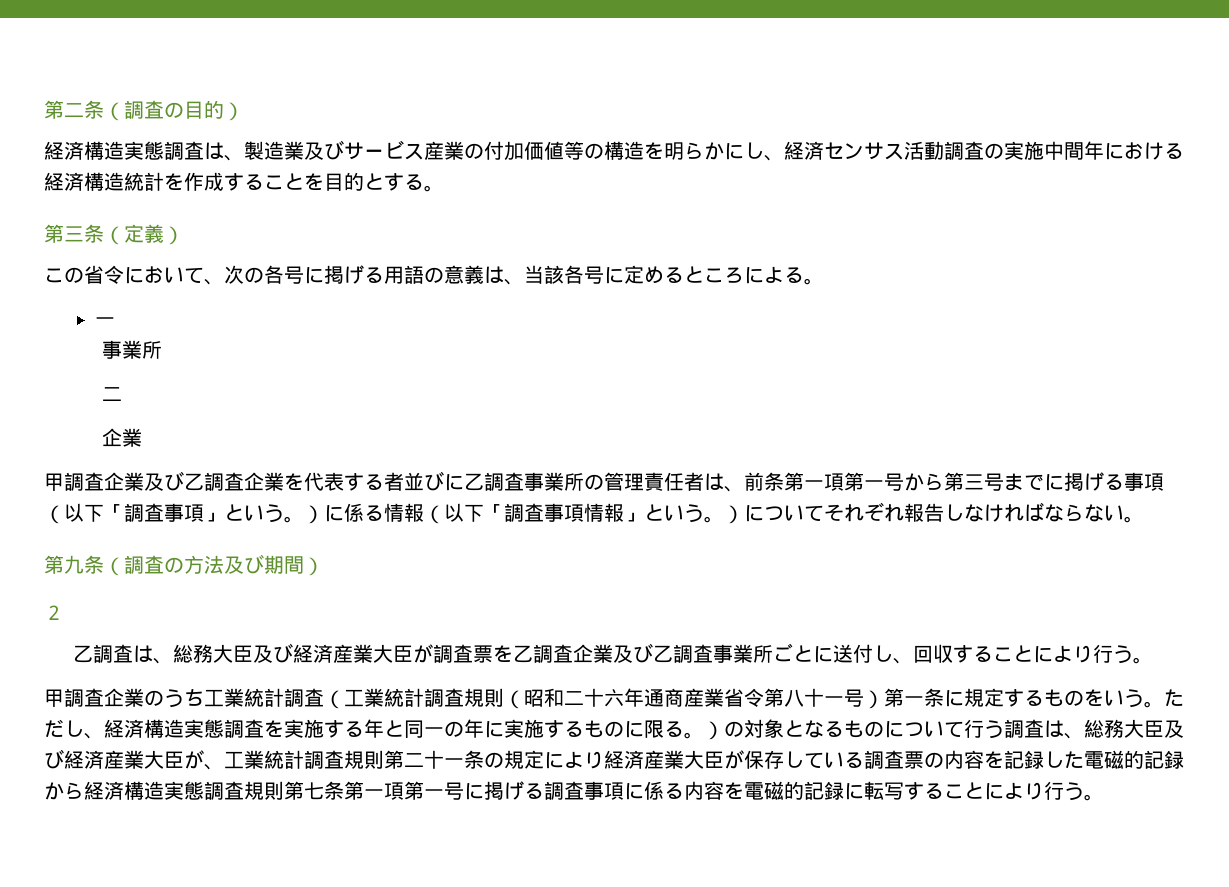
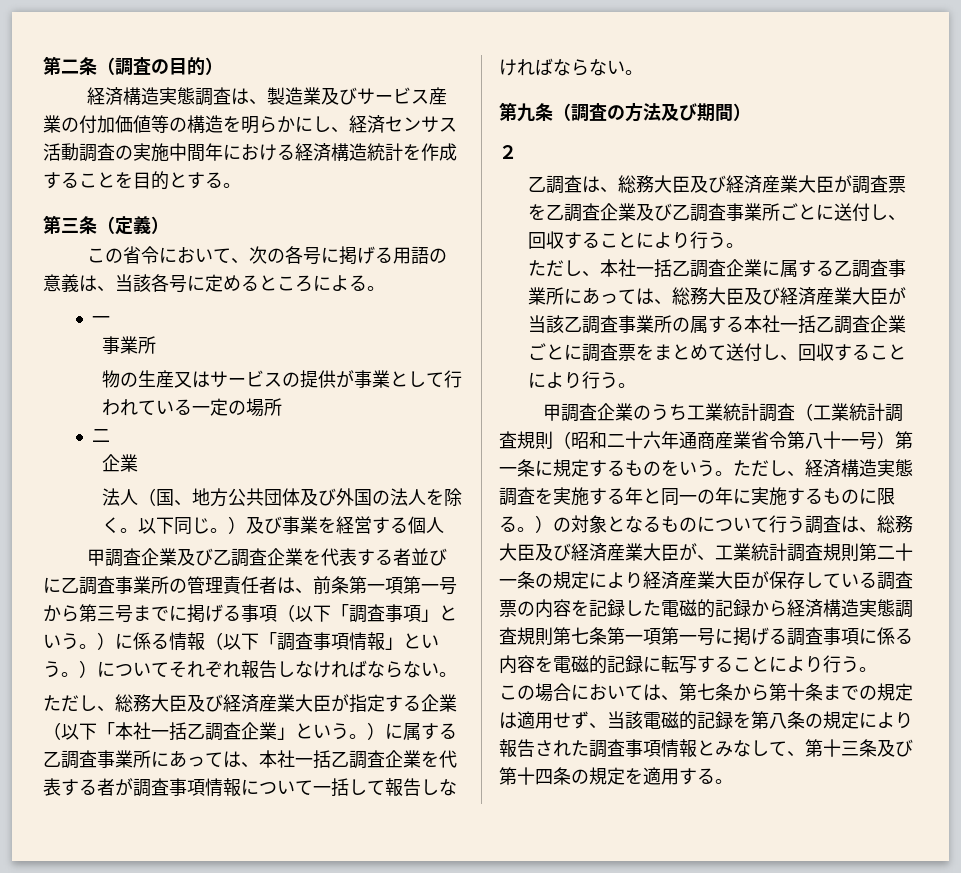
[102,387,123,401] [102,428,143,447] 二 // 企業 -> [101,370,462,388] [101,398,282,417] [92,429,111,442] [101,454,138,472] [101,488,462,507] [101,516,444,535] 物の生産又はサービスの提供が事業として行われている一定の場所 // 二 // 企業 // 法人（国、地方公共団体及び外国の法人を除く。以下同じ。）及び事業を経営する個人
(1144, 519) none -> [43,694,457,713] [43,722,457,741] [43,750,457,769] [43,778,457,797] [499,58,643,76] // ただし、総務大臣及び経済産業大臣が指定する企業（以下「本社一括乙調査企業」という。）に属する乙調査事業所にあっては、本社一括乙調査企業を代表する者が調査事項情報について一括して報告しなければならない。
(1154, 660) none -> [528,259,907,278] [528,287,907,305] [528,315,907,334] [528,343,907,362] [528,371,637,389] // ただし、本社一括乙調査企業に属する乙調査事業所にあっては、総務大臣及び経済産業大臣が当該乙調査事業所の属する本社一括乙調査企業ごとに調査票をまとめて送付し、回収することにより行う。
(1104, 797) none -> [499,683,913,702] [499,711,913,730] [499,739,913,758] [499,767,733,785] // この場合においては、第七条から第十条までの規定は適用せず、当該電磁的記録を第八条の規定により報告された調査事項情報とみなして、第十三条及び第十四条の規定を適用する。

